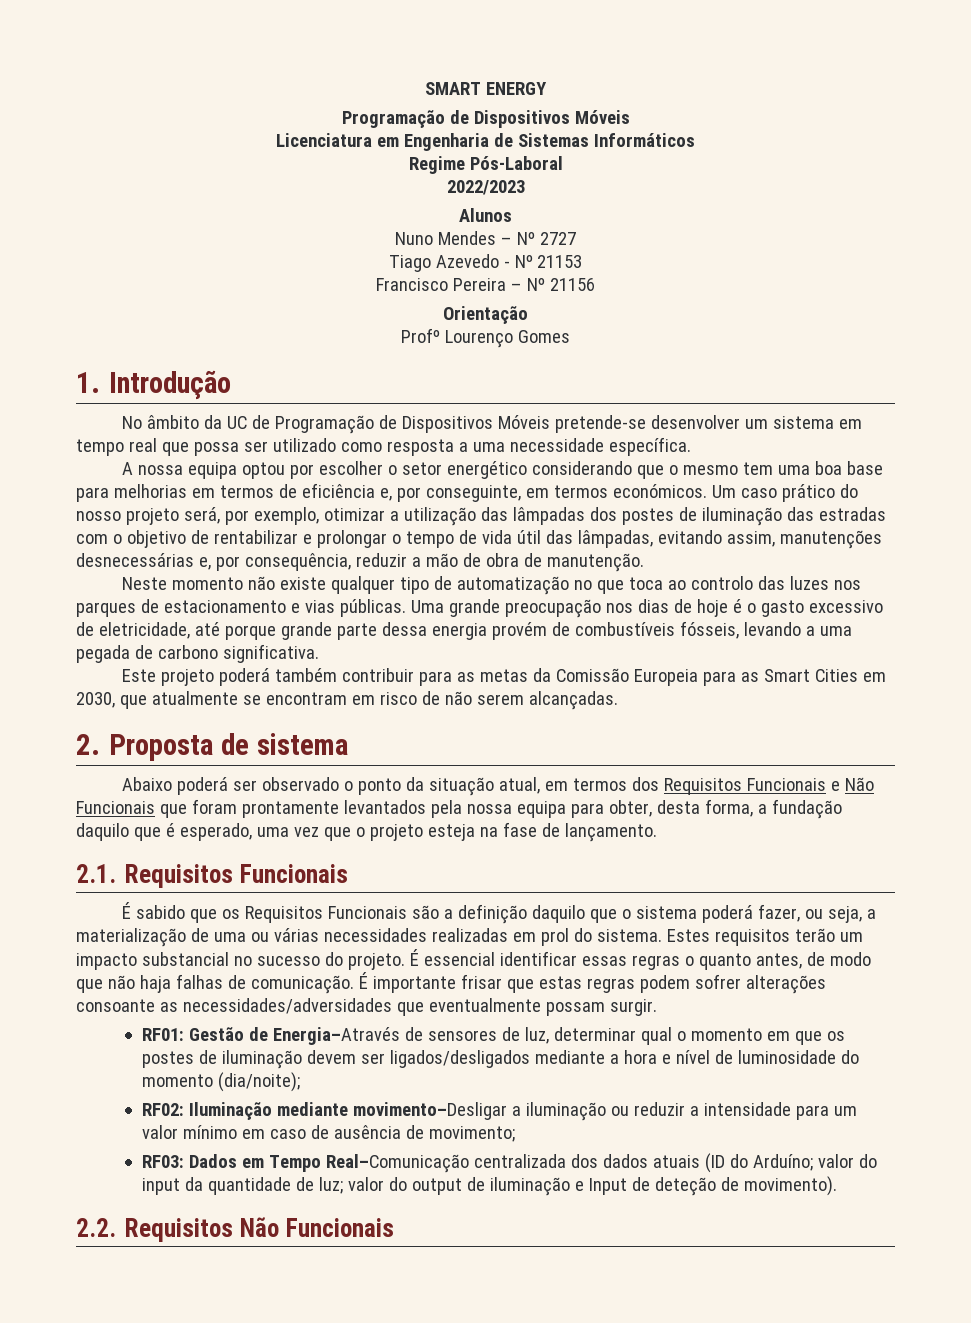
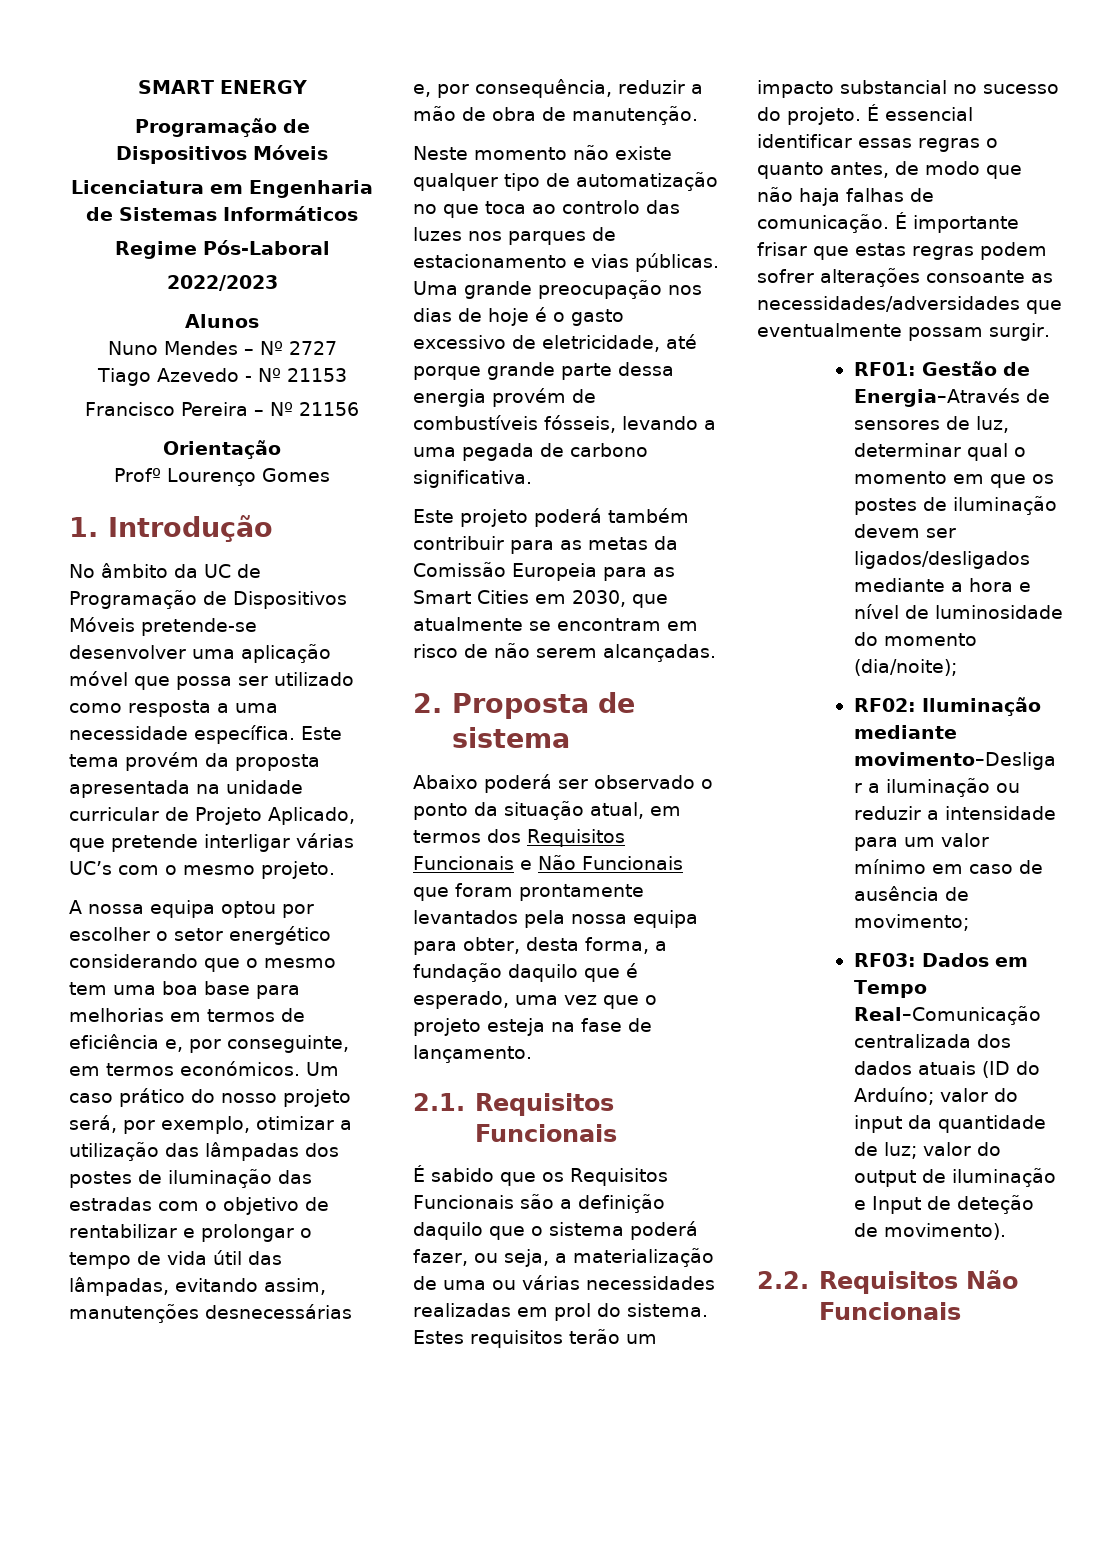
[745,416,863,429] [76,438,157,456] um sistema em tempo real -> [192,644,331,663] [69,671,128,686] uma aplicação móvel
(691, 446) none -> [301,726,342,740] [69,752,320,771] [69,780,303,798] [69,807,355,825] [69,833,354,852] [69,861,335,879] Este tema provém da proposta apresentada na unidade curricular de Projeto Aplicado, que pretende interligar várias UC’s com o mesmo projeto.

